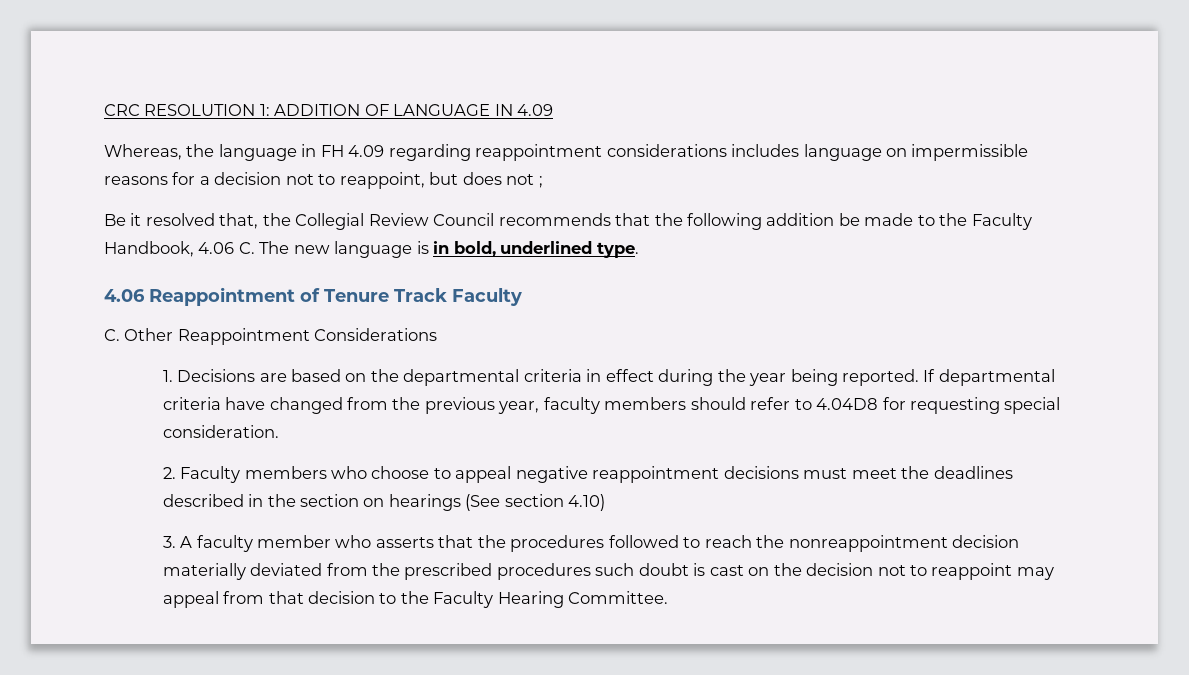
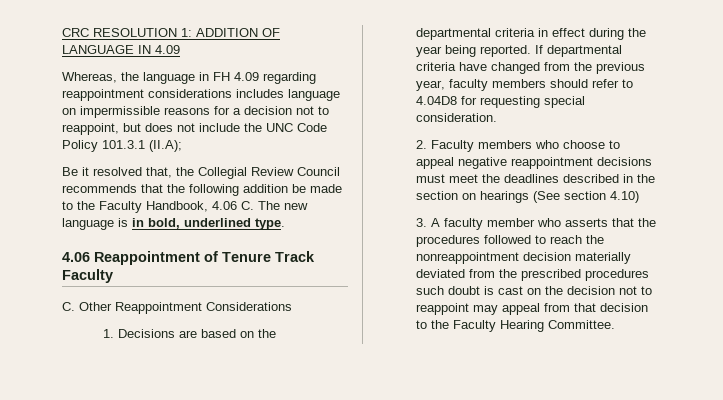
[538,176,543,188] ; -> [199,123,327,132] [62,140,182,152] include the UNC Code Policy 101.3.1 (II.A);

